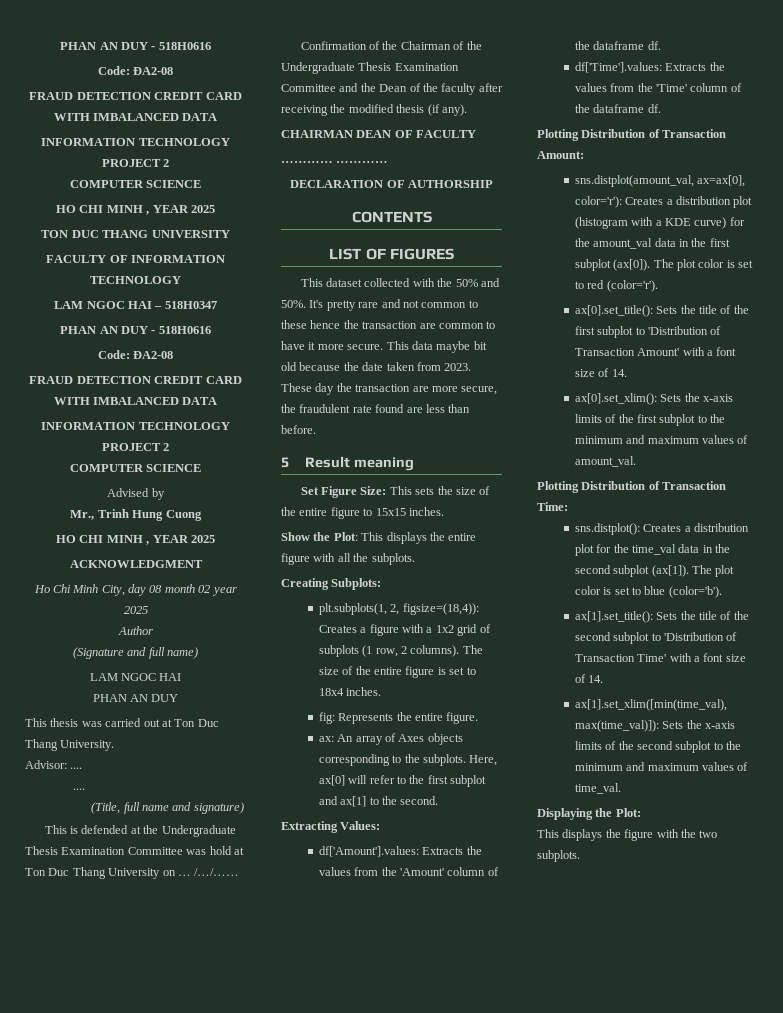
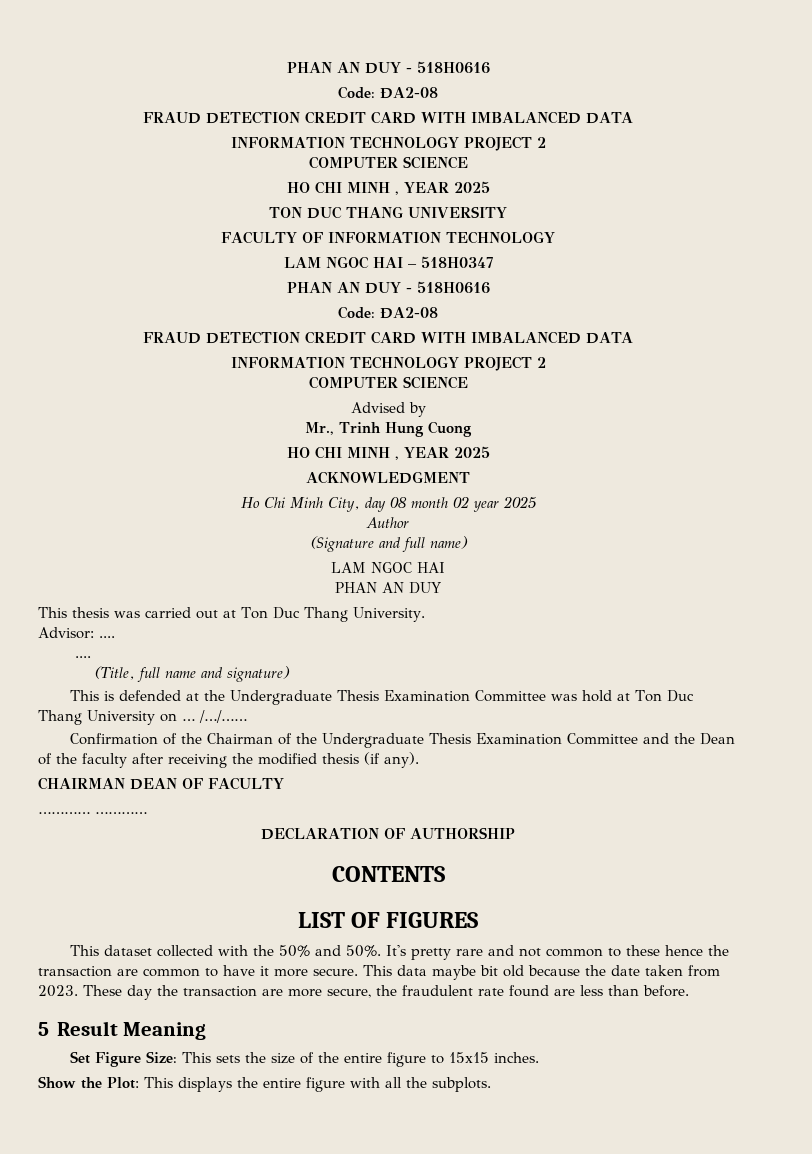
[354,457,415,471] meaning -> [123,1022,207,1040] Meaning
[281,578,382,590] [318,603,479,615] [318,624,491,636] [318,645,483,657] [318,666,476,678] [318,687,382,696] [318,712,479,724] [318,733,463,745] [318,754,498,766] [318,775,487,787] [318,796,439,807] [281,821,381,833] [318,846,482,857] [318,867,499,876] [574,41,661,50] [574,62,725,73] [574,83,742,92] [574,104,661,113] [537,129,727,141] [537,151,584,159] [574,175,746,187] [574,196,753,208] [574,217,745,229] [574,238,730,249] [574,259,754,271] [574,280,658,292] [574,305,749,317] [574,326,722,338] [574,347,737,356] [574,368,627,377] [574,393,734,405] [574,414,726,426] [574,435,749,444] [574,456,636,467] [537,481,727,493] [537,502,568,511] [574,523,750,535] [574,544,731,556] [574,565,735,577] [574,586,722,598] [574,611,749,623] [574,632,738,644] [574,653,746,662] [574,674,604,683] [574,699,727,711] [574,720,736,732] [574,741,742,753] [574,762,749,771] [574,783,621,794] [537,808,641,820] [537,829,718,841] [537,850,580,862] // Creating Subplots: // plt.subplots(1, 2, figsize=(18,4)): Creates a figure with a 1x2 grid of subplots (1 row, 2 columns). The size of the entire figure is set to 18x4 inches. // fig: Represents the entire figure. // ax: An array of Axes objects corresponding to the subplots. Here, ax[0] will refer to the first subplot and ax[1] to the second. // Extracting Values: // df['Amount'].values: Extracts the values from the 'Amount' column of the dataframe df. // df['Time'].values: Extracts the values from the 'Time' column of the dataframe df. // Plotting Distribution of Transaction Amount: // sns.distplot(amount_val, ax=ax[0], color='r'): Creates a distribution plot (histogram with a KDE curve) for the amount_val data in the first subplot (ax[0]). The plot color is set to red (color='r'). // ax[0].set_title(): Sets the title of the first subplot to 'Distribution of Transaction Amount' with a font size of 14. // ax[0].set_xlim(): Sets the x-axis limits of the first subplot to the minimum and maximum values of amount_val. // Plotting Distribution of Transaction Time: // sns.distplot(): Creates a distribution plot for the time_val data in the second subplot (ax[1]). The plot color is set to blue (color='b'). // ax[1].set_title(): Sets the title of the second subplot to 'Distribution of Transaction Time' with a font size of 14. // ax[1].set_xlim([min(time_val), max(time_val)]): Sets the x-axis limits of the second subplot to the minimum and maximum values of time_val. // Displaying the Plot: // This displays the figure with the two subplots. -> (491, 1084) none

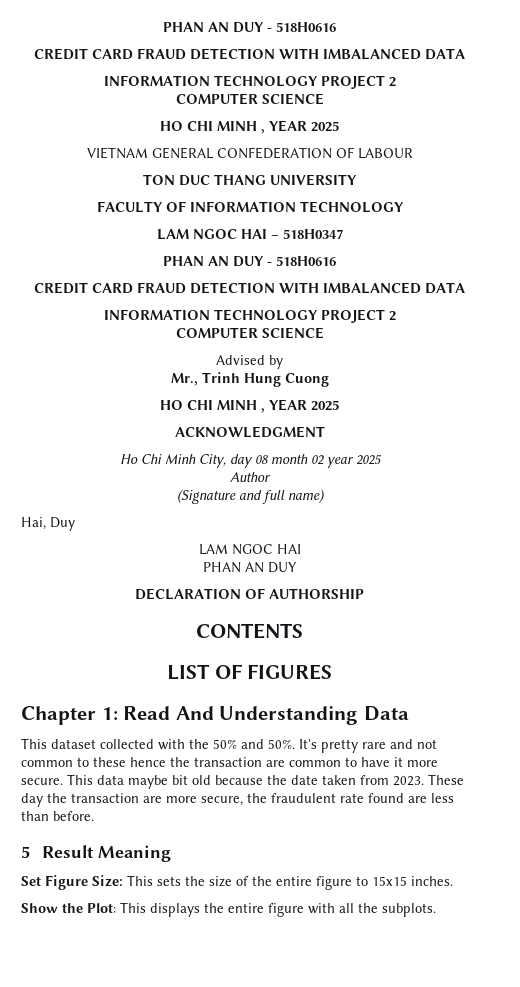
[286,61,490,74] [338,86,438,99] [142,111,416,124] PHAN AN DUY - 518H0616 // Code: ĐA2-08 // FRAUD DETECTION CREDIT CARD -> [163,22,336,33] [34,48,275,60] PHAN AN DUY - 518H0616 // CREDIT CARD FRAUD DETECTION
(490, 187) none -> [86,147,413,159] // VIETNAM GENERAL CONFEDERATION OF LABOUR
[338,306,438,319] [142,331,416,344] Code: ĐA2-08 // FRAUD DETECTION CREDIT CARD -> [34,282,275,294] CREDIT CARD FRAUD DETECTION
(468, 542) none -> [21,517,75,531] // Hai, Duy
[38,607,425,622] [38,627,115,639] [75,656,92,658] [94,666,291,682] [70,690,695,705] [38,710,247,725] [70,733,736,748] [38,752,419,768] [38,777,284,790] [38,812,147,814] // This thesis was carried out at Ton Duc Thang University. // Advisor: .... // .... // (Title, full name and signature) // This is defended at the Undergraduate Thesis Examination Committee was hold at Ton Duc Thang University on … /…/…… // Confirmation of the Chairman of the Undergraduate Thesis Examination Committee and the Dean of the faculty after receiving the modified thesis (if any). // CHAIRMAN DEAN OF FACULTY // ………… ………… -> (297, 567) none
(479, 920) none -> [21,706,409,725] // Chapter 1: Read And Understanding Data

